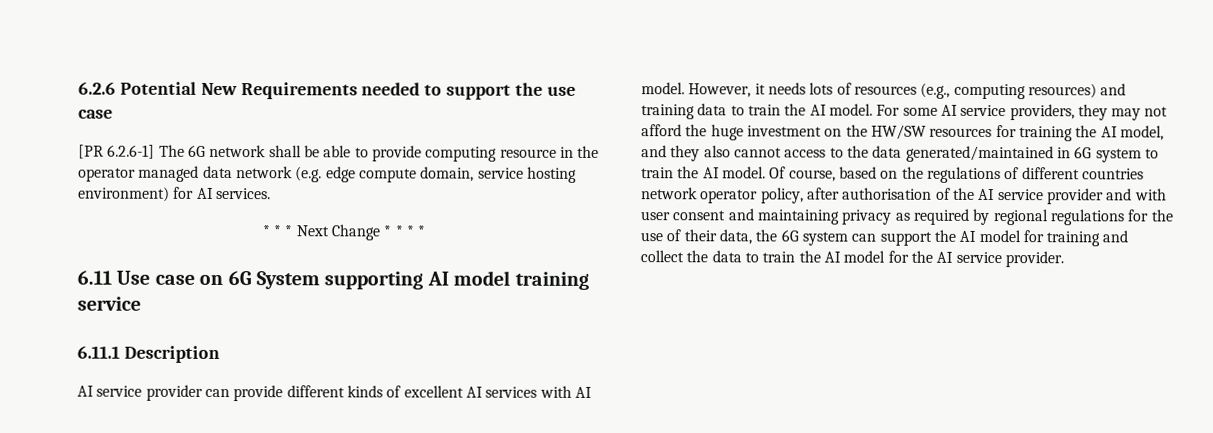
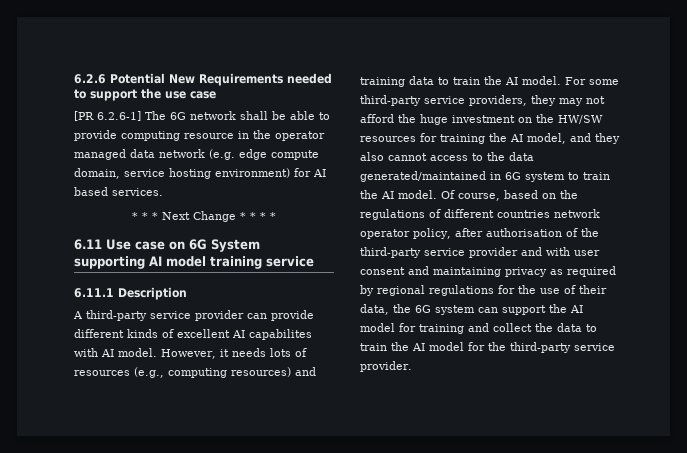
(214, 193) none -> [74,187,108,196] based
[77,385,94,397] AI -> [73,310,147,321] A third-party
[485,386,538,398] services -> [249,329,312,340] capabilites
[940,104,958,116] AI -> [360,95,421,106] third-party
[978,188,996,201] AI -> [360,247,421,258] third-party
[936,251,954,263] AI -> [510,342,571,353] third-party

